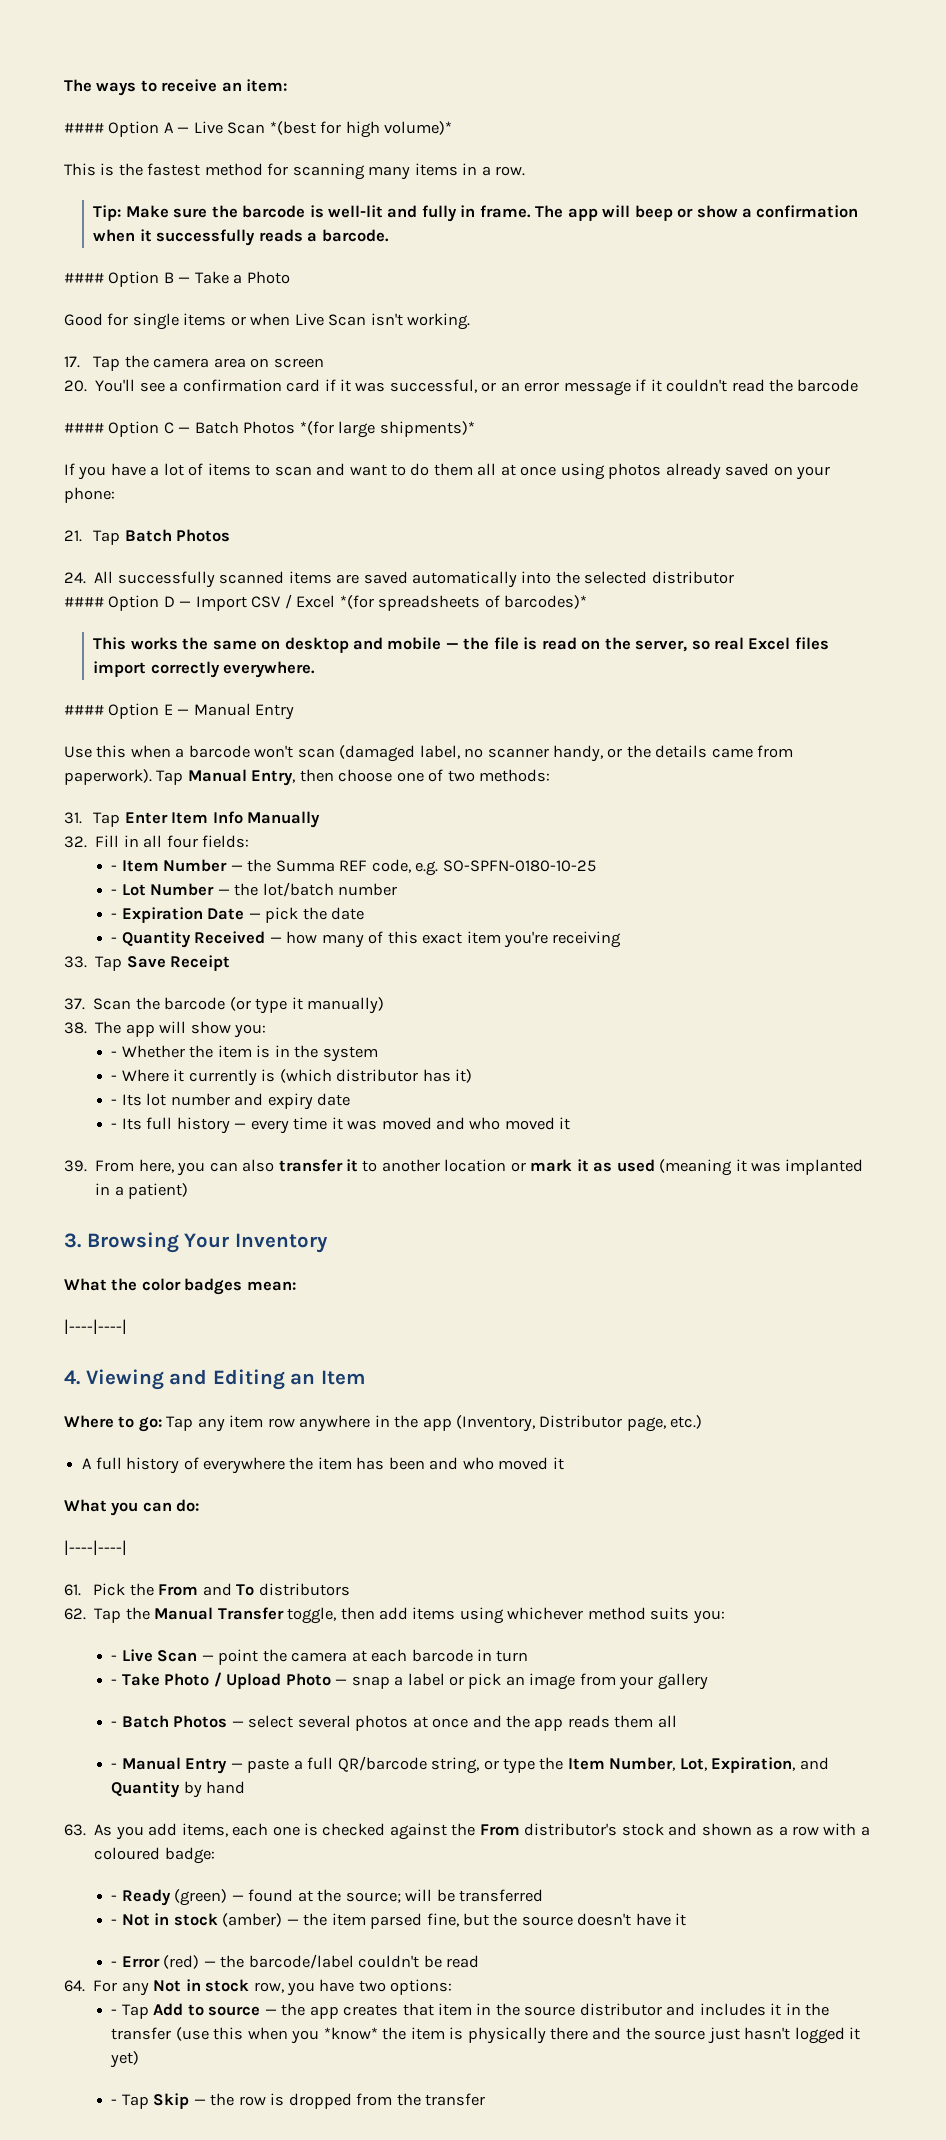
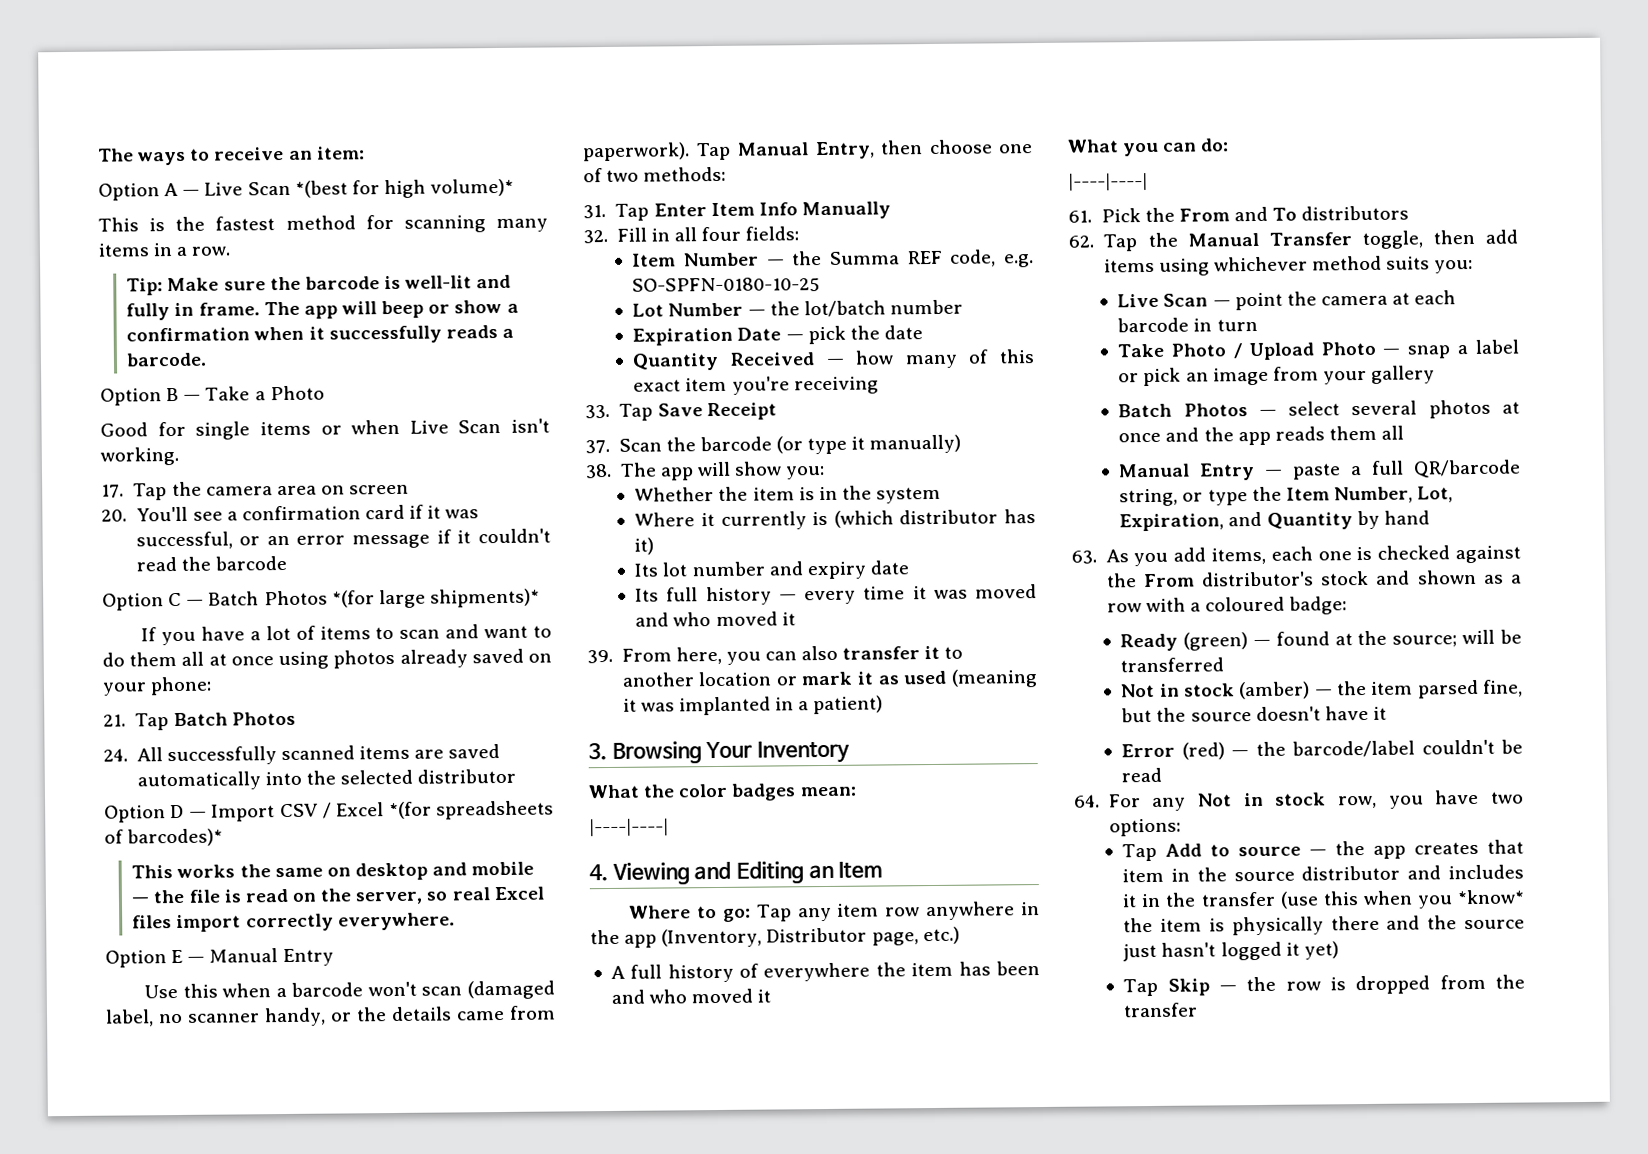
[64,123,104,133] #### -> (365, 153) none
[64,273,104,283] #### -> (208, 359) none
[64,423,104,433] #### -> (287, 563) none
[64,597,104,607] #### -> (517, 776) none
[64,705,104,715] #### -> (455, 921) none
[111,865,118,871] - -> (800, 233) none
[111,889,118,895] - -> (821, 285) none
[111,913,118,919] - -> (963, 307) none
[111,937,118,943] - -> (923, 332) none
[111,1051,118,1057] - -> (826, 472) none
[111,1075,118,1081] - -> (942, 495) none
[111,1099,118,1105] - -> (655, 546) none
[111,1123,118,1129] - -> (909, 567) none
[111,1655,118,1661] - -> (1474, 266) none
[111,1679,118,1685] - -> (1258, 325) none
[111,1721,118,1727] - -> (1436, 374) none
[111,1763,118,1769] - -> (1405, 432) none
[111,1895,118,1901] - -> (1348, 605) none
[111,1919,118,1925] - -> (1225, 665) none
[111,1961,118,1967] - -> (1387, 713) none
[111,2009,118,2015] - -> (1181, 827) none
[111,2099,118,2105] - -> (1339, 950) none

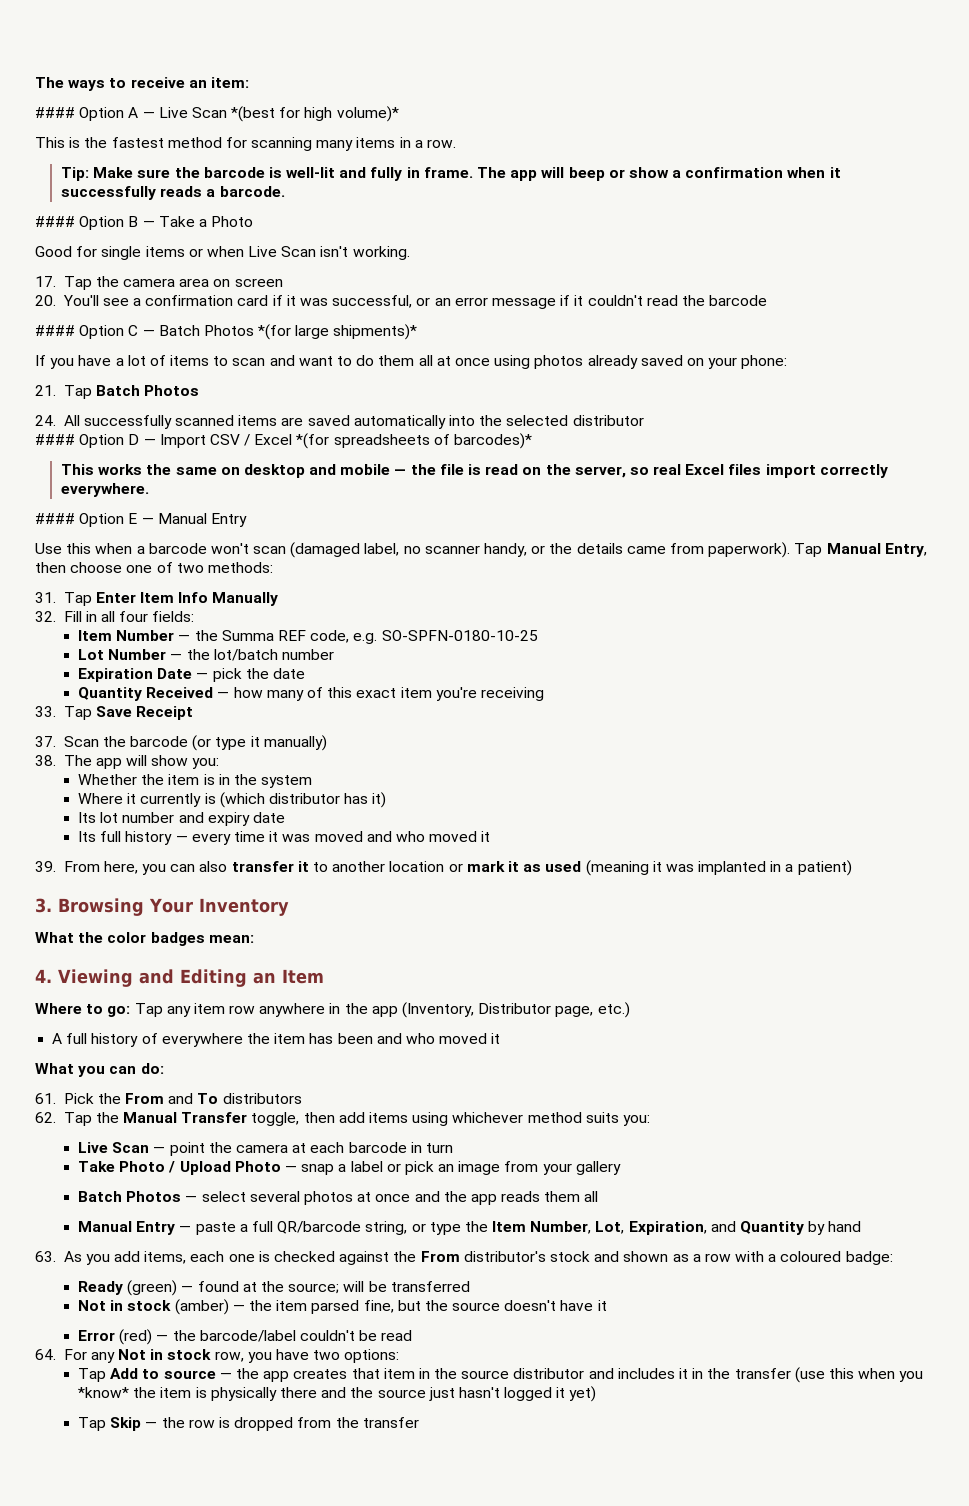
(365, 153) none -> [35,107,75,118] ####
(208, 359) none -> [35,216,75,227] ####
(287, 563) none -> [35,325,75,336] ####
(517, 776) none -> [35,434,75,445] ####
(455, 921) none -> [35,513,75,524] ####
[589,818,669,837] // |----|----| -> (254, 939) none
[1068,172,1148,191] // |----|----| -> (164, 1068) none

